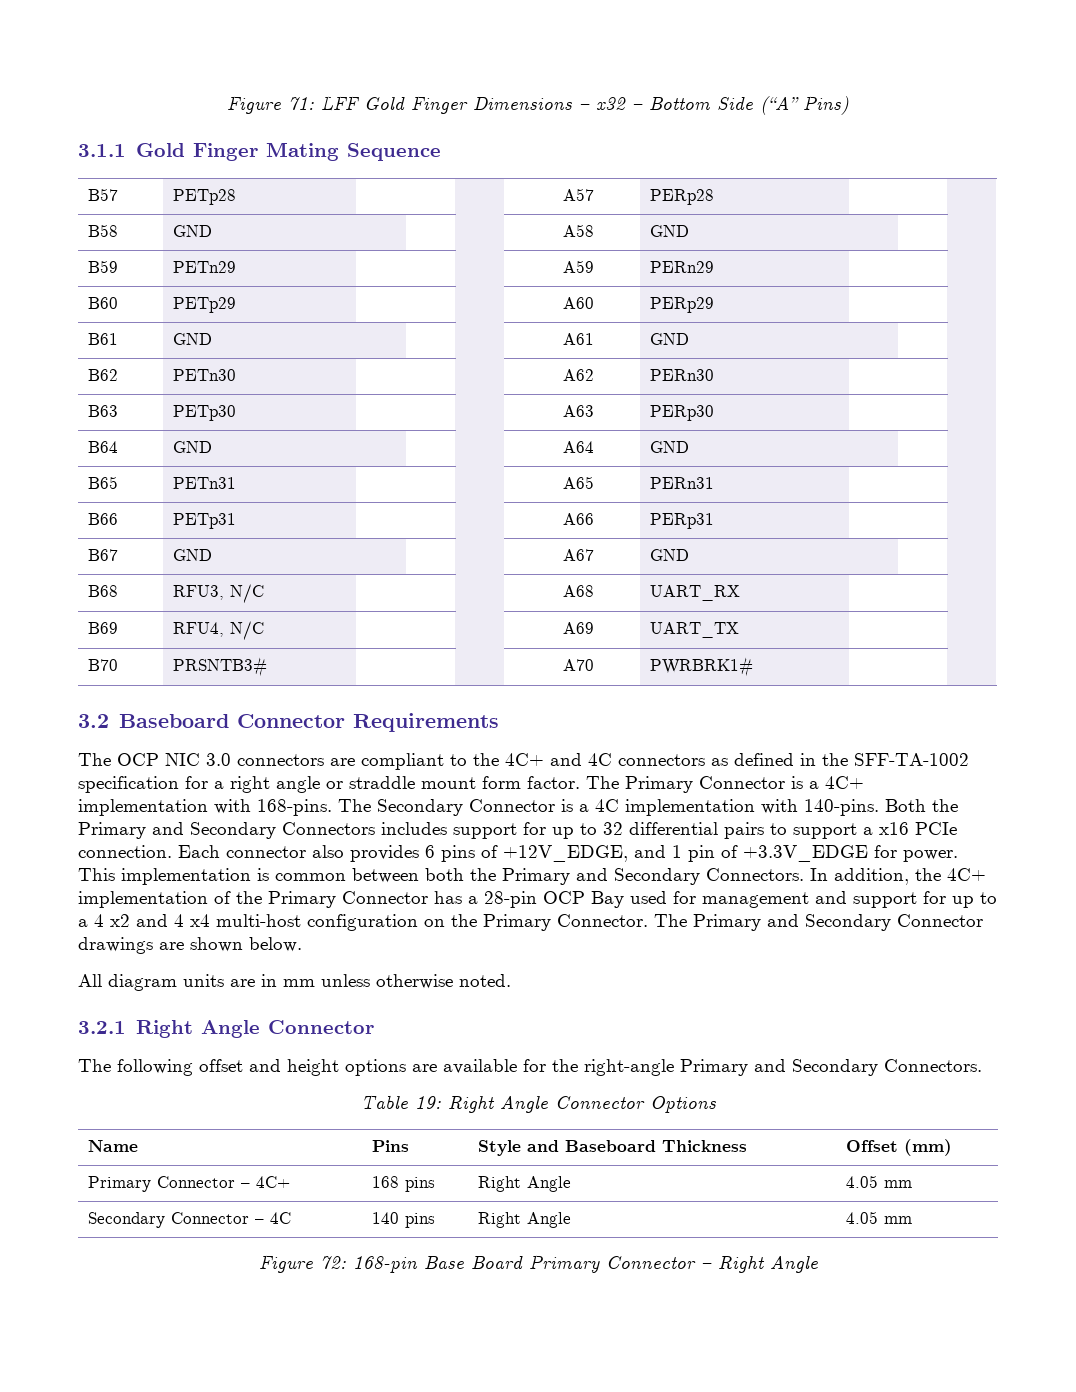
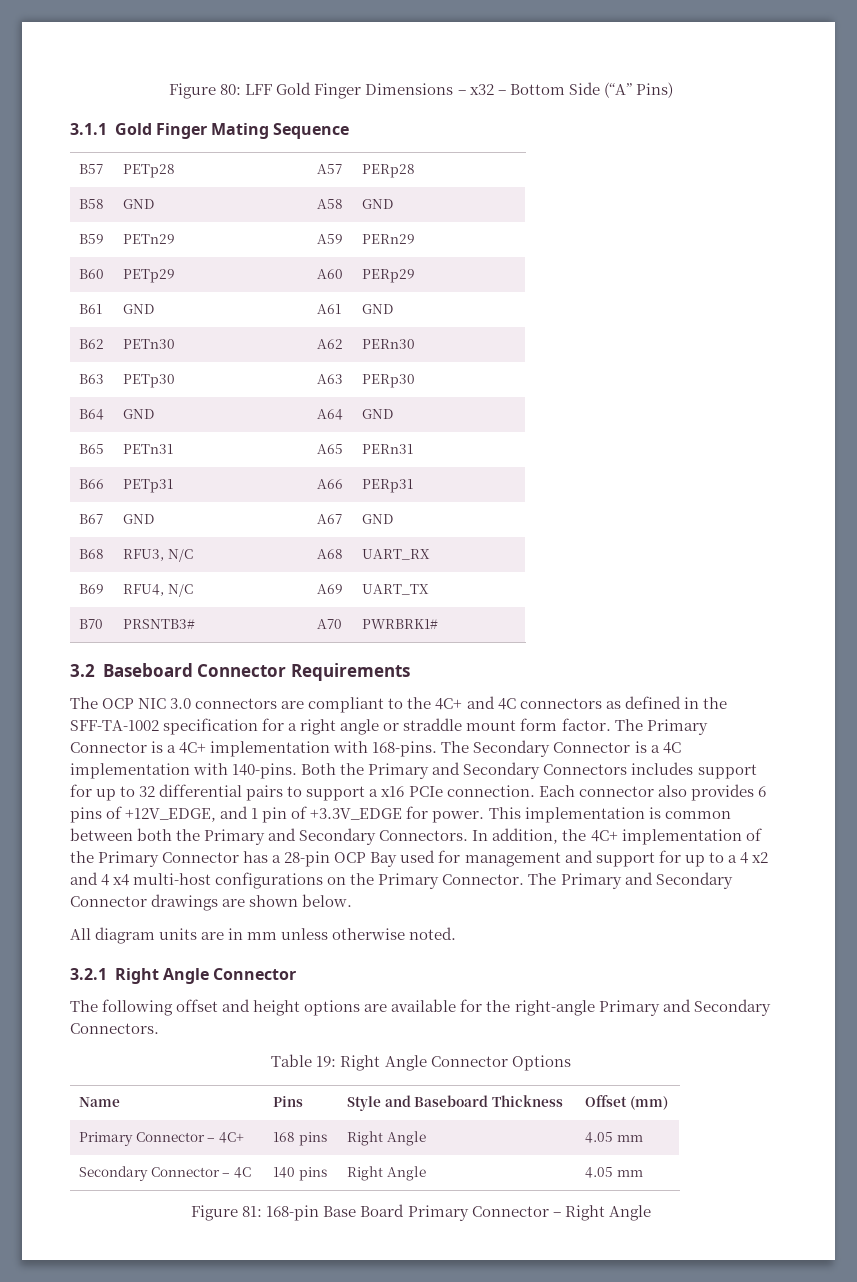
[227,96,314,114] Figure 71: -> [169,83,242,99] Figure 80:
[307,914,418,931] configuration -> [215,872,324,889] configurations
[319,1256,346,1269] 72: -> [242,1206,263,1217] 81:

